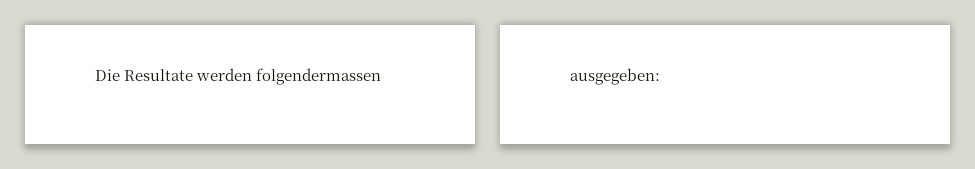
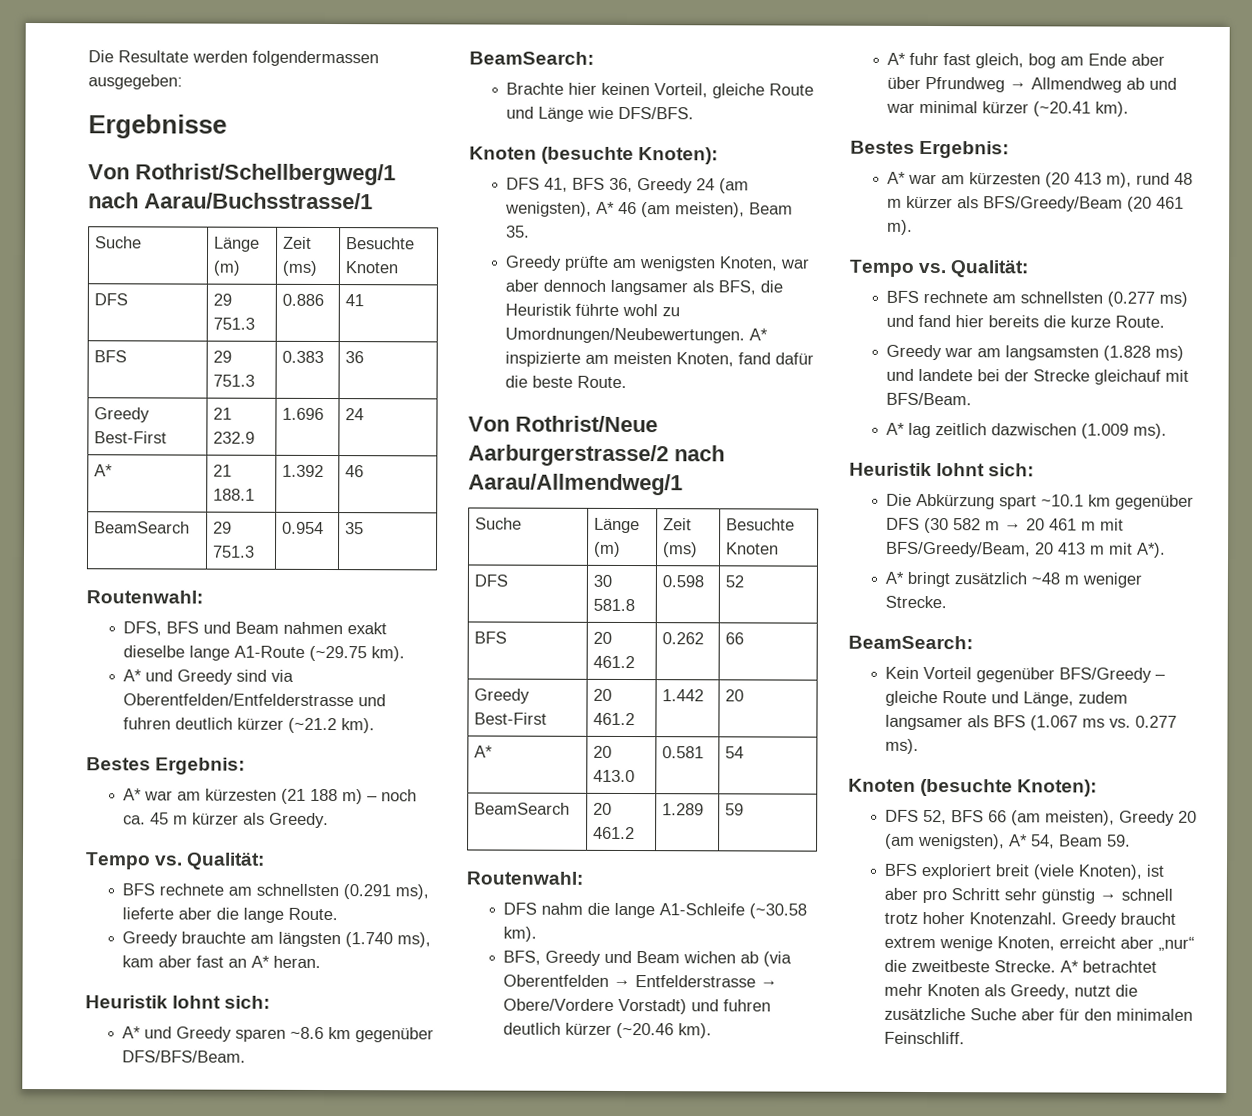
(660, 76) none -> [88,114,227,139] [88,163,396,186] [88,192,373,210] [95,236,143,249] [214,236,261,252] [213,260,241,276] [283,236,313,249] [282,260,318,276] [346,237,416,250] [345,261,399,274] [94,293,129,306] [213,293,233,306] [213,317,256,330] [282,293,325,306] [345,294,365,307] [94,350,128,363] [213,350,233,363] [213,374,256,387] [282,350,325,363] [345,351,365,364] [94,407,151,423] [94,431,168,444] [213,407,233,420] [213,431,256,444] [282,407,325,420] [345,408,365,421] [94,464,114,477] [213,464,233,477] [213,488,256,501] [282,464,325,477] [345,465,365,478] [94,521,191,534] [213,521,233,534] [212,545,256,558] [282,521,325,534] [345,522,365,535] [86,590,203,604] [123,621,388,636] [123,645,406,662] [123,669,295,685] [123,693,387,707] [123,717,376,734] [86,757,246,775] [123,788,418,805] [123,812,330,829] [85,852,266,870] [122,883,430,900] [122,907,339,923] [122,931,432,948] [122,955,322,968] [85,995,271,1009] [122,1026,435,1043] [122,1050,247,1063] [469,51,594,65] [506,82,815,99] [506,106,695,122] [469,146,719,165] [506,177,750,194] [505,201,794,218] [506,225,531,238] [505,255,810,272] [505,279,784,296] [505,303,681,317] [505,327,769,344] [505,351,815,367] [505,375,628,389] [468,415,658,433] [468,444,725,467] [468,473,683,496] [475,517,523,530] [594,517,641,534] [594,541,622,557] [663,518,693,531] [663,542,699,558] [726,518,796,531] [726,542,780,555] [474,574,509,587] [593,574,613,587] [593,598,636,612] [662,575,705,588] [725,575,745,588] [474,631,508,644] [593,631,613,644] [593,655,636,669] [662,632,705,645] [725,632,745,645] [474,688,531,704] [474,712,548,725] [593,688,613,701] [593,712,636,726] [662,689,705,702] [725,689,745,702] [474,745,494,758] [593,745,613,758] [593,769,636,783] [662,746,705,759] [725,746,745,759] [474,802,571,815] [593,802,613,815] [593,826,636,840] [662,803,705,816] [725,803,745,816] [466,871,583,885] [503,902,808,919] [503,926,538,942] [503,950,793,967] [503,974,779,988] [503,998,772,1015] [503,1022,713,1039] [887,52,1166,69] [887,76,1178,93] [886,100,1130,117] [850,140,1010,159] [887,171,1194,188] [887,195,1185,212] [887,219,914,235] [849,259,1029,278] [886,290,1189,307] [886,314,1166,328] [886,344,1185,361] [886,368,1190,385] [886,392,973,406] [886,422,1168,439] [849,462,1035,477] [886,493,1195,510] [886,517,1125,534] [886,541,1167,558] [885,571,1143,588] [885,595,948,609] [848,635,973,650] [885,666,1167,683] [885,690,1129,707] [885,714,1178,731] [885,738,920,754] [848,778,1098,797] [885,809,1198,826] [885,833,1132,850] [884,863,1165,880] [884,887,1174,904] [884,911,1177,928] [884,936,1196,952] [884,959,1158,973] [884,983,1139,1000] [884,1007,1194,1021] [884,1031,966,1045] // Ergebnisse // Von Rothrist/Schellbergweg/1 nach Aarau/Buchsstrasse/1 // Suche | Länge (m) | Zeit (ms) | Besuchte Knoten // DFS | 29 751.3 | 0.886 | 41 // BFS | 29 751.3 | 0.383 | 36 // Greedy Best-First | 21 232.9 | 1.696 | 24 // A* | 21 188.1 | 1.392 | 46 // BeamSearch | 29 751.3 | 0.954 | 35 // Routenwahl: // DFS, BFS und Beam nahmen exakt dieselbe lange A1-Route (~29.75 km). // A* und Greedy sind via Oberentfelden/Entfelderstrasse und fuhren deutlich kürzer (~21.2 km). // Bestes Ergebnis: // A* war am kürzesten (21 188 m) – noch ca. 45 m kürzer als Greedy. // Tempo vs. Qualität: // BFS rechnete am schnellsten (0.291 ms), lieferte aber die lange Route. // Greedy brauchte am längsten (1.740 ms), kam aber fast an A* heran. // Heuristik lohnt sich: // A* und Greedy sparen ~8.6 km gegenüber DFS/BFS/Beam. // BeamSearch: // Brachte hier keinen Vorteil, gleiche Route und Länge wie DFS/BFS. // Knoten (besuchte Knoten): // DFS 41, BFS 36, Greedy 24 (am wenigsten), A* 46 (am meisten), Beam 35. // Greedy prüfte am wenigsten Knoten, war aber dennoch langsamer als BFS, die Heuristik führte wohl zu Umordnungen/Neubewertungen. A* inspizierte am meisten Knoten, fand dafür die beste Route. // Von Rothrist/Neue Aarburgerstrasse/2 nach Aarau/Allmendweg/1 // Suche | Länge (m) | Zeit (ms) | Besuchte Knoten // DFS | 30 581.8 | 0.598 | 52 // BFS | 20 461.2 | 0.262 | 66 // Greedy Best-First | 20 461.2 | 1.442 | 20 // A* | 20 413.0 | 0.581 | 54 // BeamSearch | 20 461.2 | 1.289 | 59 // Routenwahl: // DFS nahm die lange A1-Schleife (~30.58 km). // BFS, Greedy und Beam wichen ab (via Oberentfelden → Entfelderstrasse → Obere/Vordere Vorstadt) und fuhren deutlich kürzer (~20.46 km). // A* fuhr fast gleich, bog am Ende aber über Pfrundweg → Allmendweg ab und war minimal kürzer (~20.41 km). // Bestes Ergebnis: // A* war am kürzesten (20 413 m), rund 48 m kürzer als BFS/Greedy/Beam (20 461 m). // Tempo vs. Qualität: // BFS rechnete am schnellsten (0.277 ms) und fand hier bereits die kurze Route. // Greedy war am langsamsten (1.828 ms) und landete bei der Strecke gleichauf mit BFS/Beam. // A* lag zeitlich dazwischen (1.009 ms). // Heuristik lohnt sich: // Die Abkürzung spart ~10.1 km gegenüber DFS (30 582 m → 20 461 m mit BFS/Greedy/Beam, 20 413 m mit A*). // A* bringt zusätzlich ~48 m weniger Strecke. // BeamSearch: // Kein Vorteil gegenüber BFS/Greedy – gleiche Route und Länge, zudem langsamer als BFS (1.067 ms vs. 0.277 ms). // Knoten (besuchte Knoten): // DFS 52, BFS 66 (am meisten), Greedy 20 (am wenigsten), A* 54, Beam 59. // BFS exploriert breit (viele Knoten), ist aber pro Schritt sehr günstig → schnell trotz hoher Knotenzahl. Greedy braucht extrem wenige Knoten, erreicht aber „nur“ die zweitbeste Strecke. A* betrachtet mehr Knoten als Greedy, nutzt die zusätzliche Suche aber für den minimalen Feinschliff.

